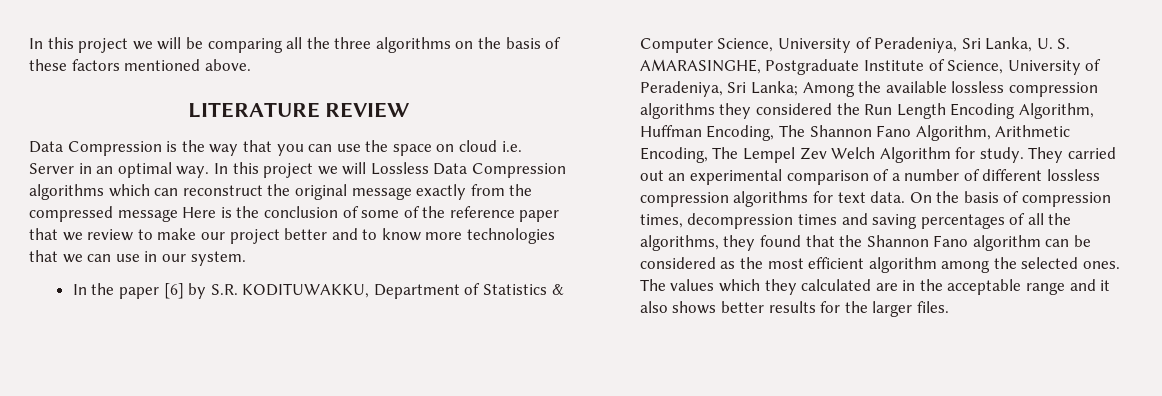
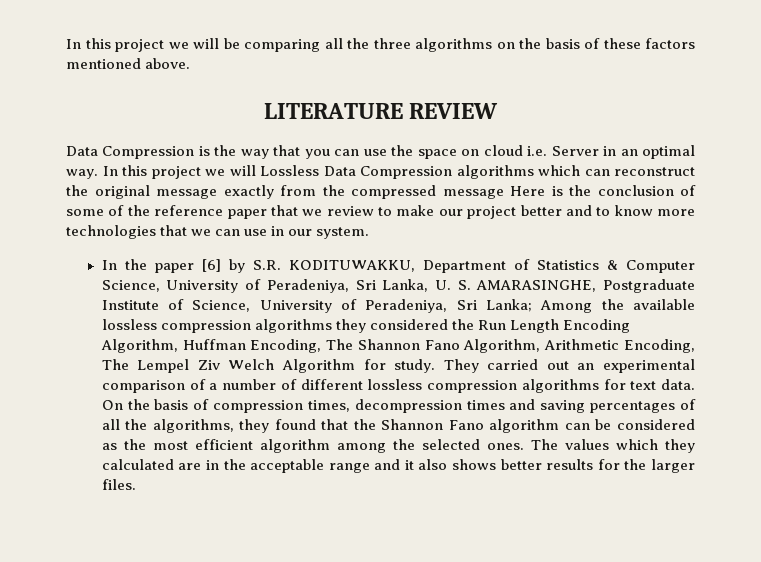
[799,147,827,160] Zev -> [197,360,221,370] Ziv

